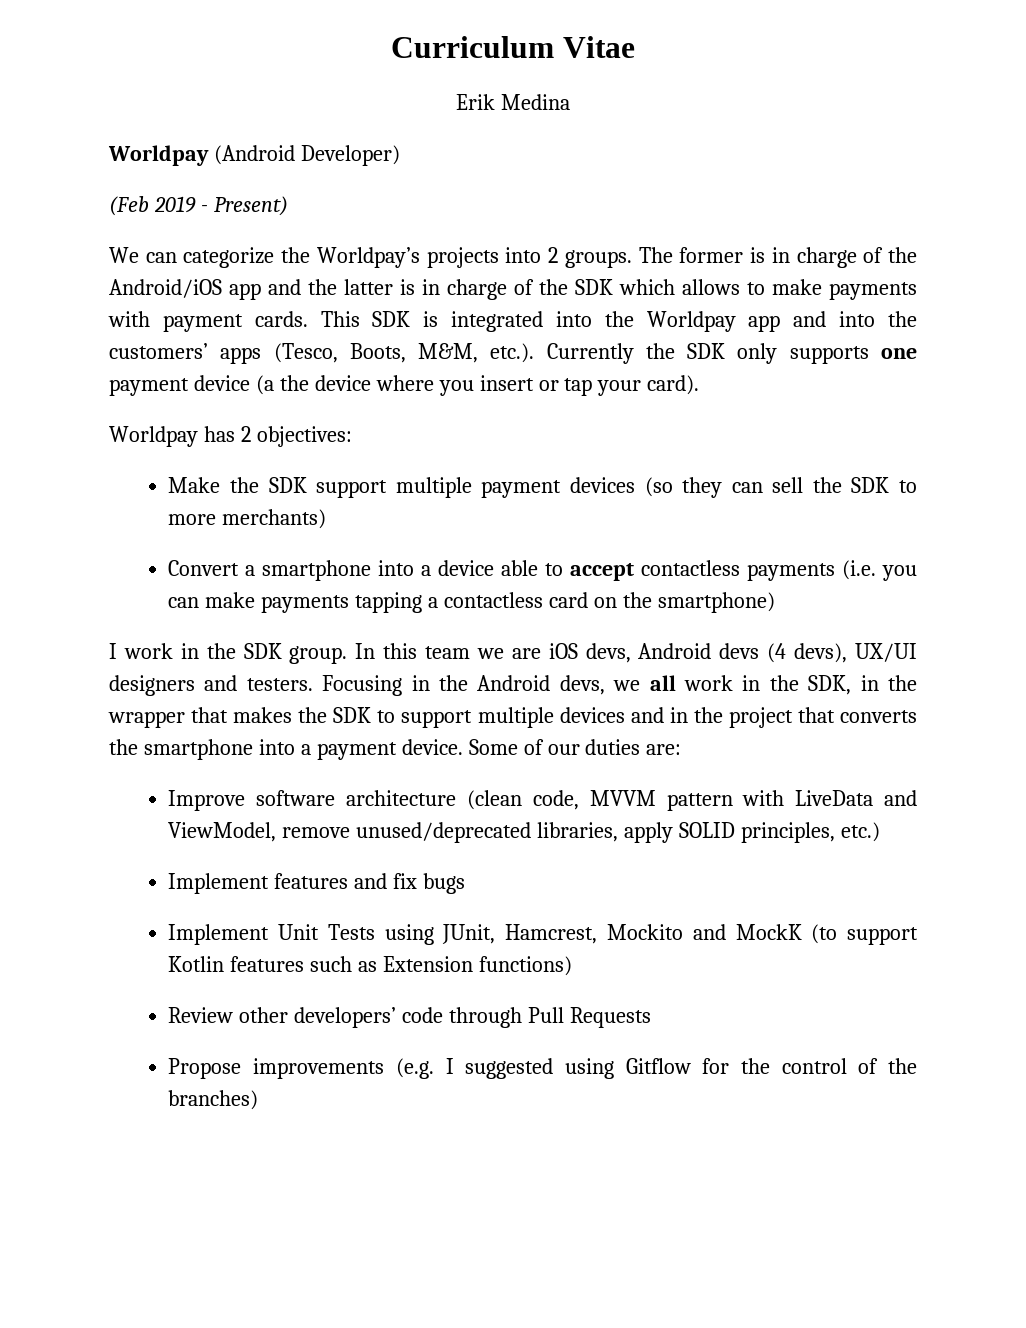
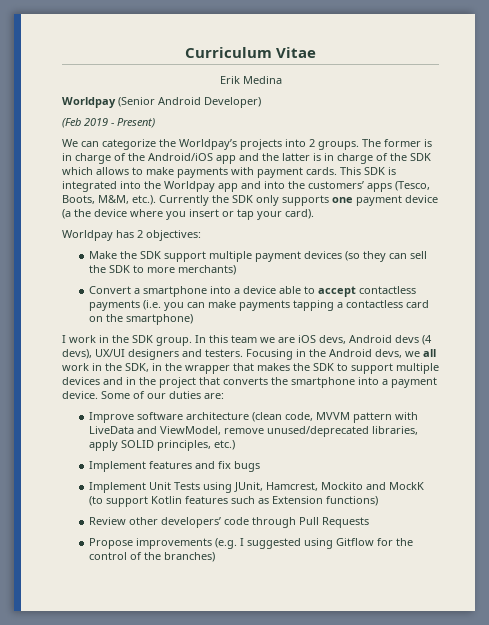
[213,145,295,165] (Android -> [118,97,201,107] (Senior Android

